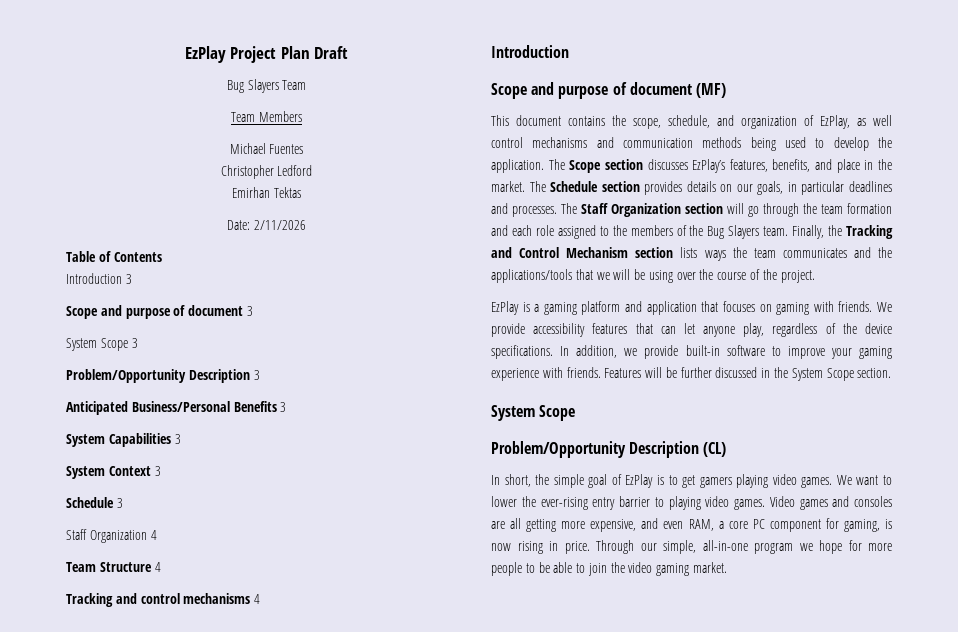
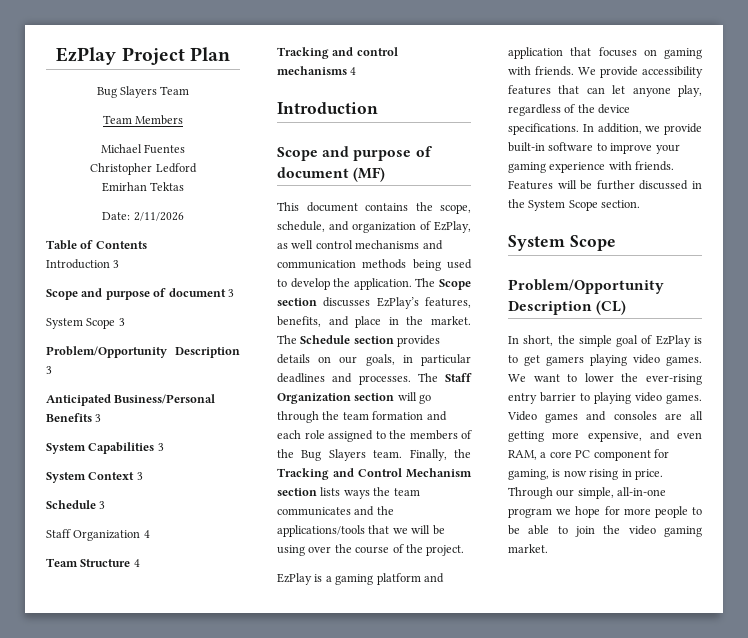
[314,46,349,59] Draft -> (230, 54) none

